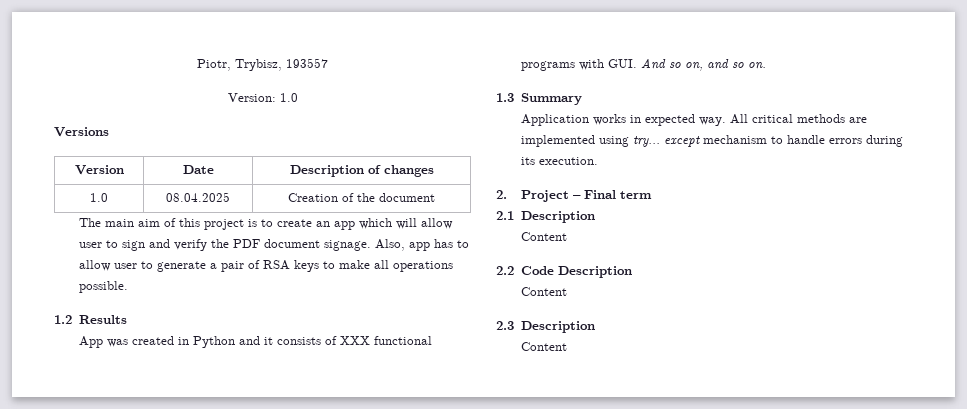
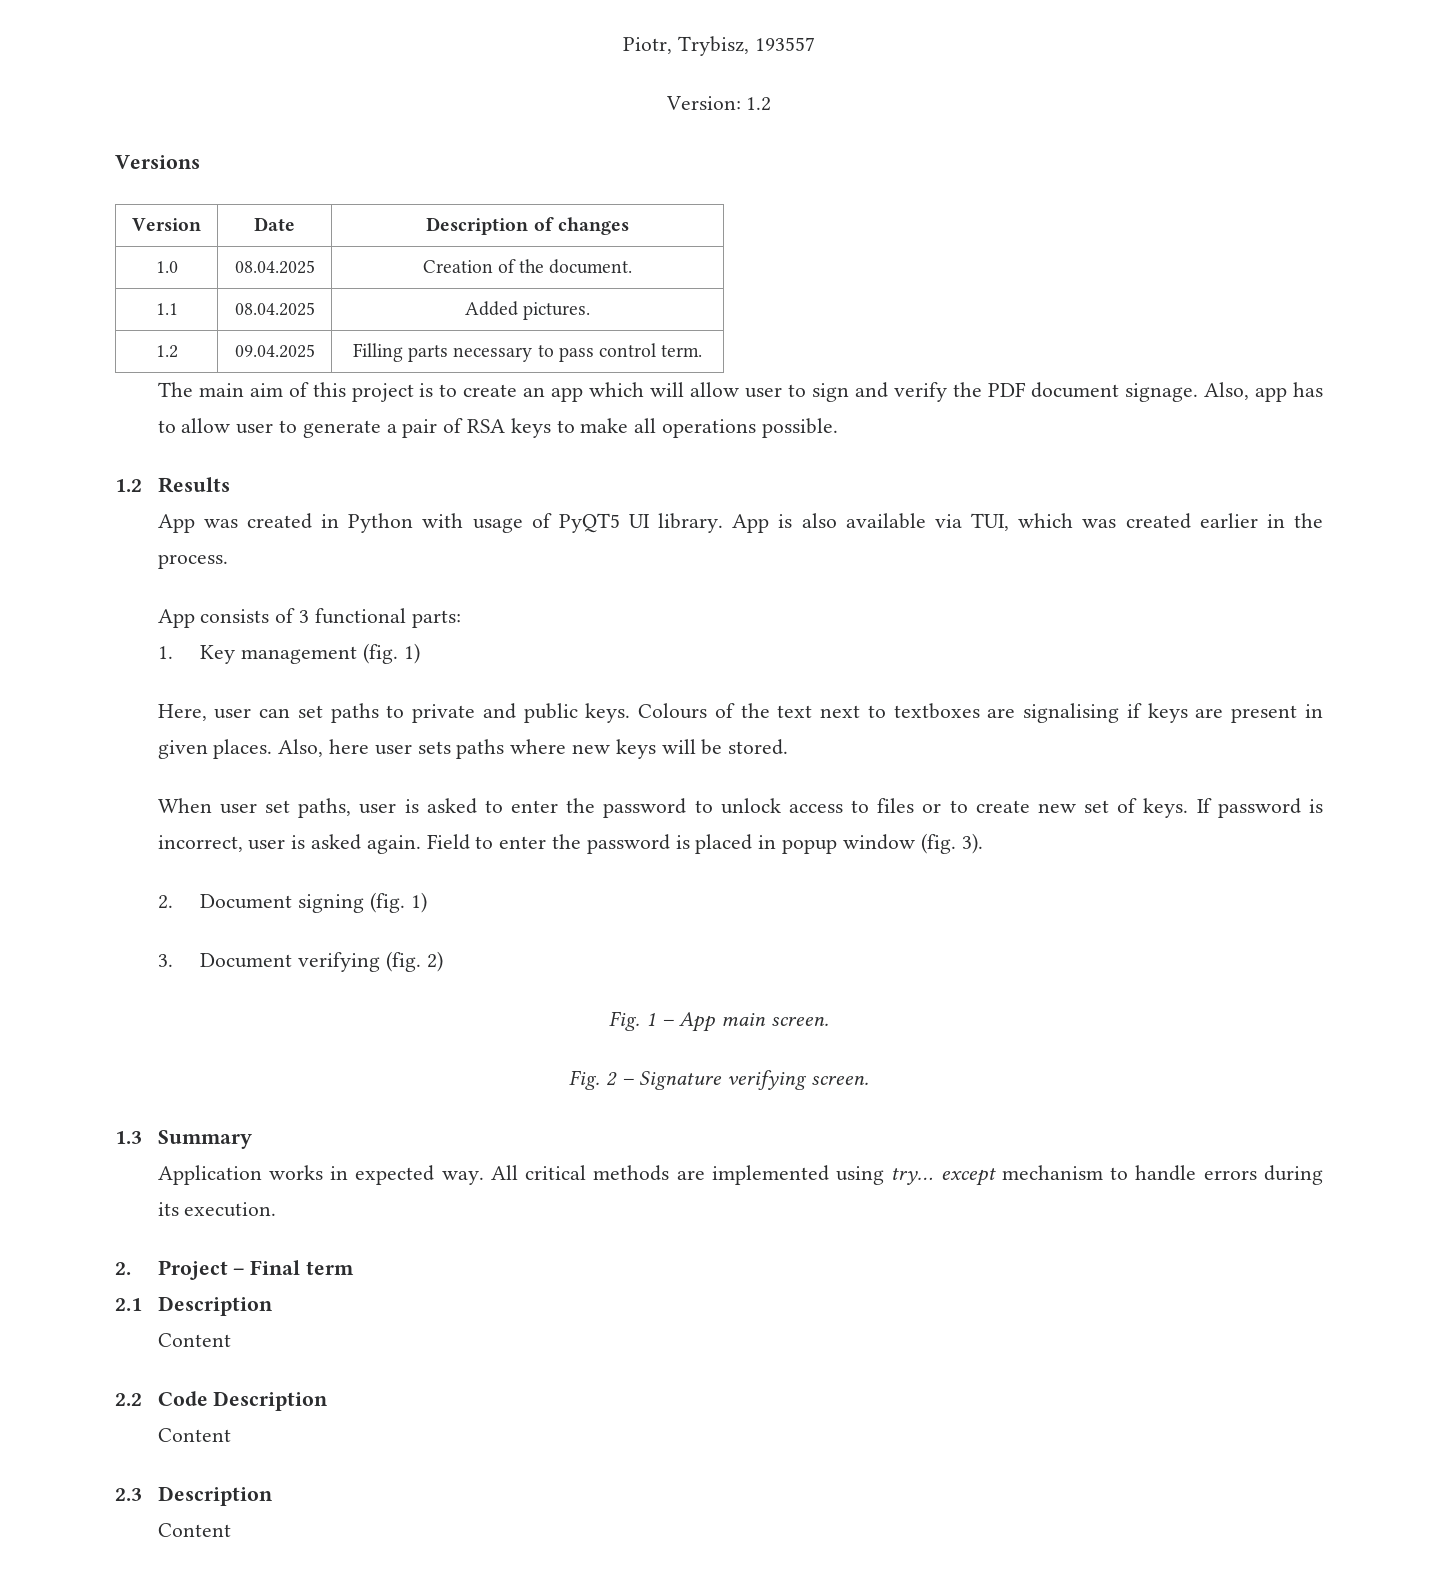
[279,93,298,102] 1.0 -> [746,97,772,111] 1.2
[379,193,435,202] document -> [549,259,633,274] [155,303,178,315] [234,302,315,316] [464,301,591,320] [155,345,178,358] [234,344,315,358] [352,343,703,362] document. // 1.1 | 08.04.2025 | Added pictures. // 1.2 | 09.04.2025 | Filling parts necessary to pass control term.
[238,336,432,345] [520,58,766,71] and it consists of XXX functional programs with GUI. And so on, and so on. -> [422,513,1323,533] [157,554,228,569] [157,608,461,628] [157,643,420,664] [157,703,1323,723] [157,739,789,759] [157,798,1323,818] [157,833,983,854] [157,892,427,913] [157,951,443,972] [609,1011,829,1032] [569,1070,869,1090] with usage of PyQT5 UI library. App is also available via TUI, which was created earlier in the process. // App consists of 3 functional parts: // 1. Key management (fig. 1) // Here, user can set paths to private and public keys. Colours of the text next to textboxes are signalising if keys are present in given places. Also, here user sets paths where new keys will be stored. // When user set paths, user is asked to enter the password to unlock access to files or to create new set of keys. If password is incorrect, user is asked again. Field to enter the password is placed in popup window (fig. 3). // 2. Document signing (fig. 1) // 3. Document verifying (fig. 2) // Fig. 1 – App main screen. // Fig. 2 – Signature verifying screen.

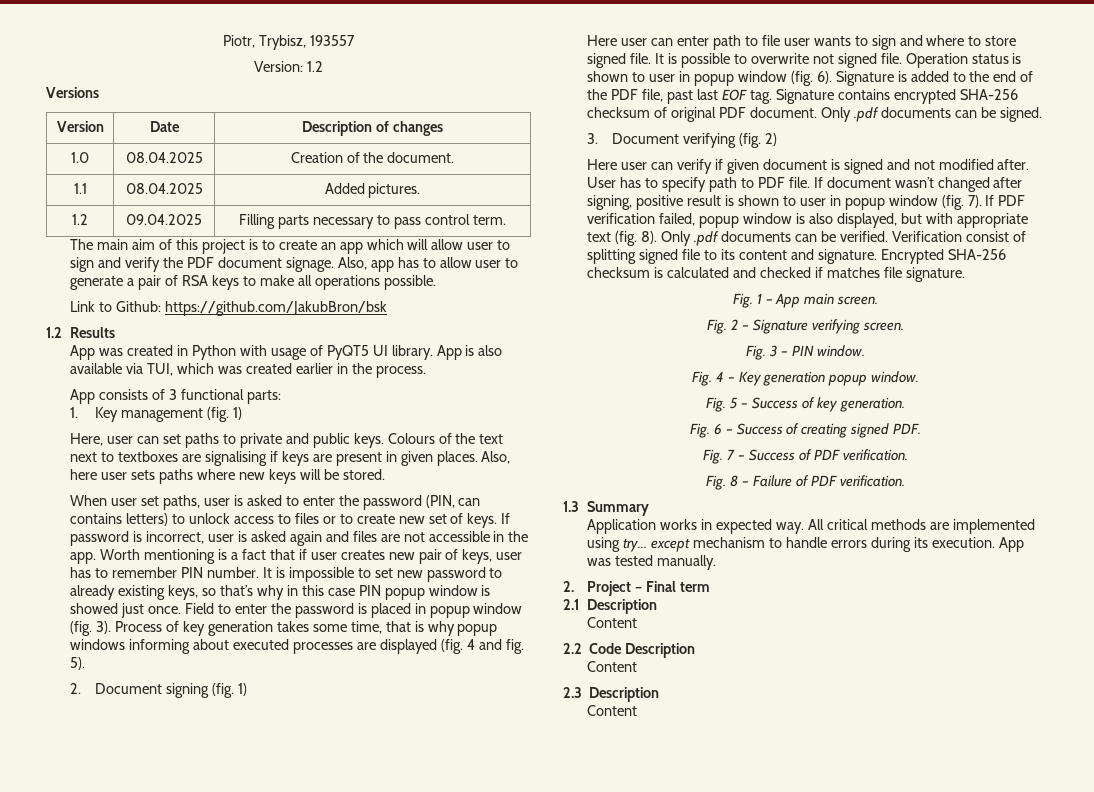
(838, 428) none -> [70,301,388,316] // Link to Github: https://github.com/JakubBron/bsk
(687, 808) none -> [425,495,481,508] [70,513,169,526] (PIN, can contains letters)
[366,835,421,854] again. -> [289,531,529,546] [70,549,523,564] [70,567,503,582] [70,585,491,600] [70,603,182,618] again and files are not accessible in the app. Worth mentioning is a fact that if user creates new pair of keys, user has to remember PIN number. It is impossible to set new password to already existing keys, so that’s why in this case PIN popup window is showed just once.
(983, 843) none -> [115,621,498,636] [70,639,524,654] [70,657,86,670] Process of key generation takes some time, that is why popup windows informing about executed processes are displayed (fig. 4 and fig. 5).
(427, 902) none -> [587,35,1017,50] [587,53,1022,68] [587,71,1034,86] [587,89,1018,104] [587,107,1042,122] // Here user can enter path to file user wants to sign and where to store signed file. It is possible to overwrite not signed file. Operation status is shown to user in popup window (fig. 6). Signature is added to the end of the PDF file, past last EOF tag. Signature contains encrypted SHA-256 checksum of original PDF document. Only .pdf documents can be signed.
(443, 961) none -> [587,159,1030,174] [587,177,1023,192] [587,195,1026,210] [587,213,1028,228] [587,231,1026,246] [587,249,1006,264] [587,267,965,282] // Here user can verify if given document is signed and not modified after. User has to specify path to PDF file. If document wasn’t changed after signing, positive result is shown to user in popup window (fig. 7). If PDF verification failed, popup window is also displayed, but with appropriate text (fig. 8). Only .pdf documents can be verified. Verification consist of splitting signed file to its content and signature. Encrypted SHA-256 checksum is calculated and checked if matches file signature.
(869, 1080) none -> [746,345,865,360] [691,371,920,386] [706,397,905,412] [689,423,922,438] [703,449,908,464] [706,475,905,490] // Fig. 3 – PIN window. // Fig. 4 – Key generation popup window. // Fig. 5 – Success of key generation. // Fig. 6 – Success of creating signed PDF. // Fig. 7 – Success of PDF verification. // Fig. 8 – Failure of PDF verification.
(277, 1209) none -> [998,537,1024,552] [587,555,717,570] App was tested manually.

